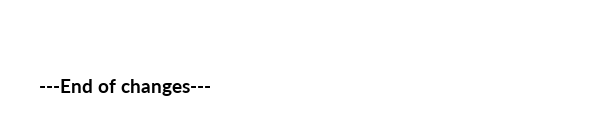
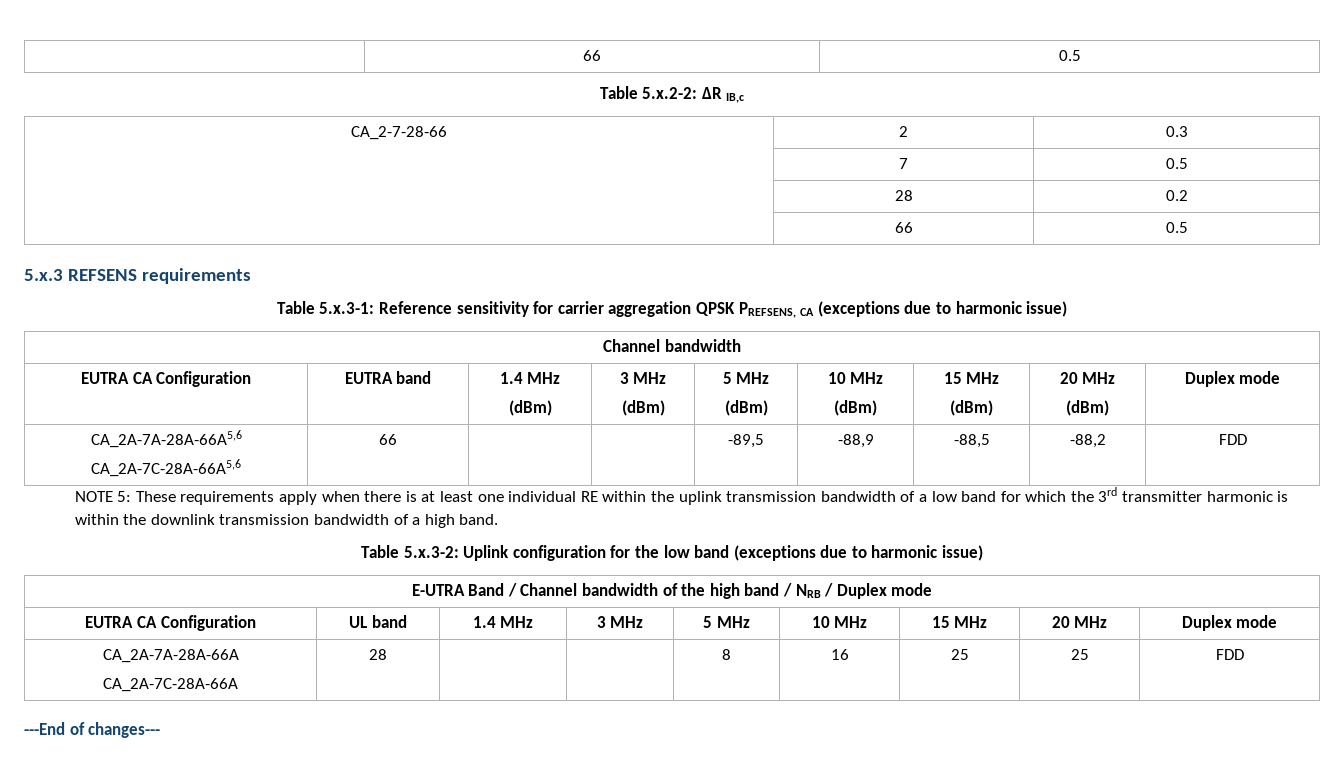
(39, 86) none -> [583,50,601,61] [1058,50,1081,61] [599,86,745,103] [351,126,447,140] [899,126,908,137] [1165,126,1188,137] [899,158,908,169] [1165,158,1188,169] [894,190,913,201] [1165,190,1188,201] [894,222,913,233] [1165,222,1188,233] [24,268,252,284] [276,301,1068,318] [603,339,741,352] [80,371,252,387] [344,371,432,384] [499,372,561,384] [508,400,552,416] [619,372,667,384] [621,400,665,416] [722,372,770,384] [724,400,768,416] [827,372,884,384] [834,400,877,416] [943,372,1000,384] [950,400,993,416] [1059,372,1116,384] [1066,400,1109,416] [1184,371,1281,387] [90,430,242,448] [90,459,241,477] [379,434,397,445] [728,434,764,448] [837,434,874,448] [953,434,990,448] [1069,434,1106,448] [1218,434,1247,445] [74,487,1289,505] [74,514,499,528] [360,545,984,561] [411,583,933,599] [85,615,256,631] [349,615,407,628] [472,616,534,628] [596,616,644,628] [703,616,750,628] [811,616,868,628] [931,616,988,628] [1051,616,1108,628] [1181,615,1278,631] [102,649,239,663] [102,678,238,692] [369,649,387,660] [722,649,731,660] [830,649,849,660] [950,649,969,660] [1070,649,1089,660] [1215,649,1244,660] | 66 | 0.5 // Table 5.x.2-2: ΔR IB,c // CA_2-7-28-66 | 2 | 0.3 // | 7 | 0.5 // | 28 | 0.2 // | 66 | 0.5 // 5.x.3 REFSENS requirements // Table 5.x.3-1: Reference sensitivity for carrier aggregation QPSK PREFSENS, CA (exceptions due to harmonic issue) // Channel bandwidth // EUTRA CA Configuration | EUTRA band | 1.4 MHz // (dBm) | 3 MHz // (dBm) | 5 MHz // (dBm) | 10 MHz // (dBm) | 15 MHz // (dBm) | 20 MHz // (dBm) | Duplex mode // CA_2A-7A-28A-66A5,6 // CA_2A-7C-28A-66A5,6 | 66 | | | -89,5 | -88,9 | -88,5 | -88,2 | FDD // NOTE 5: These requirements apply when there is at least one individual RE within the uplink transmission bandwidth of a low band for which the 3rd transmitter harmonic is within the downlink transmission bandwidth of a high band. // Table 5.x.3-2: Uplink configuration for the low band (exceptions due to harmonic issue) // E-UTRA Band / Channel bandwidth of the high band / NRB / Duplex mode // EUTRA CA Configuration | UL band | 1.4 MHz | 3 MHz | 5 MHz | 10 MHz | 15 MHz | 20 MHz | Duplex mode // CA_2A-7A-28A-66A // CA_2A-7C-28A-66A | 28 | | | 8 | 16 | 25 | 25 | FDD //

